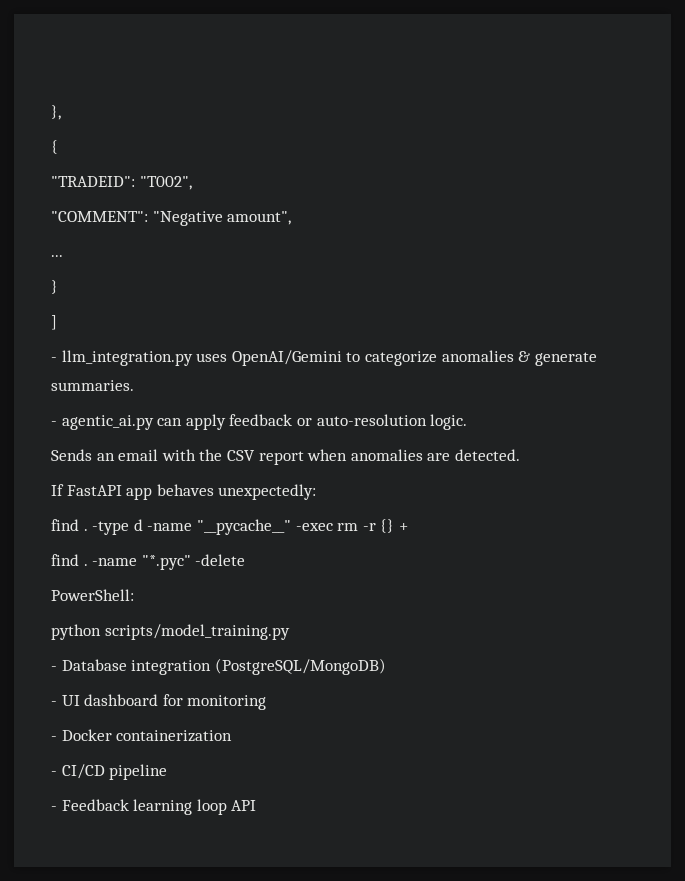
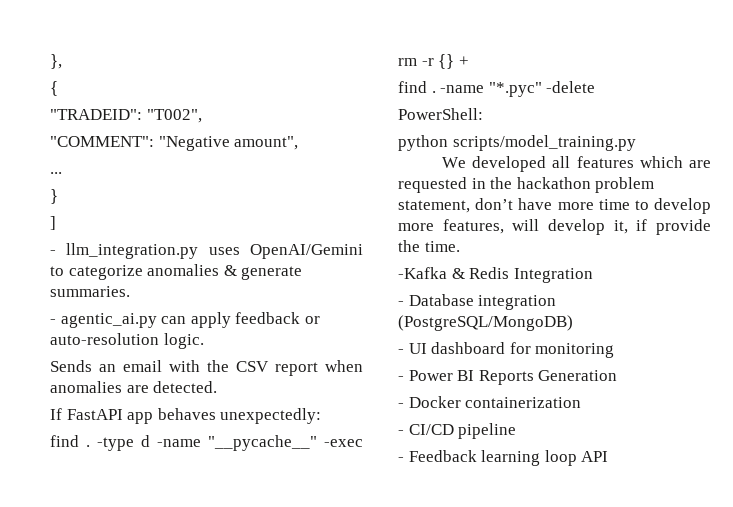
(290, 632) none -> [441,156,711,172] [398,177,655,193] [398,198,711,214] [398,219,711,235] [398,240,460,252] [398,267,593,283] // We developed all features which are requested in the hackathon problem statement, don’t have more time to develop more features, will develop it, if provide the time. // -Kafka & Redis Integration
(267, 702) none -> [398,370,618,385] // - Power BI Reports Generation

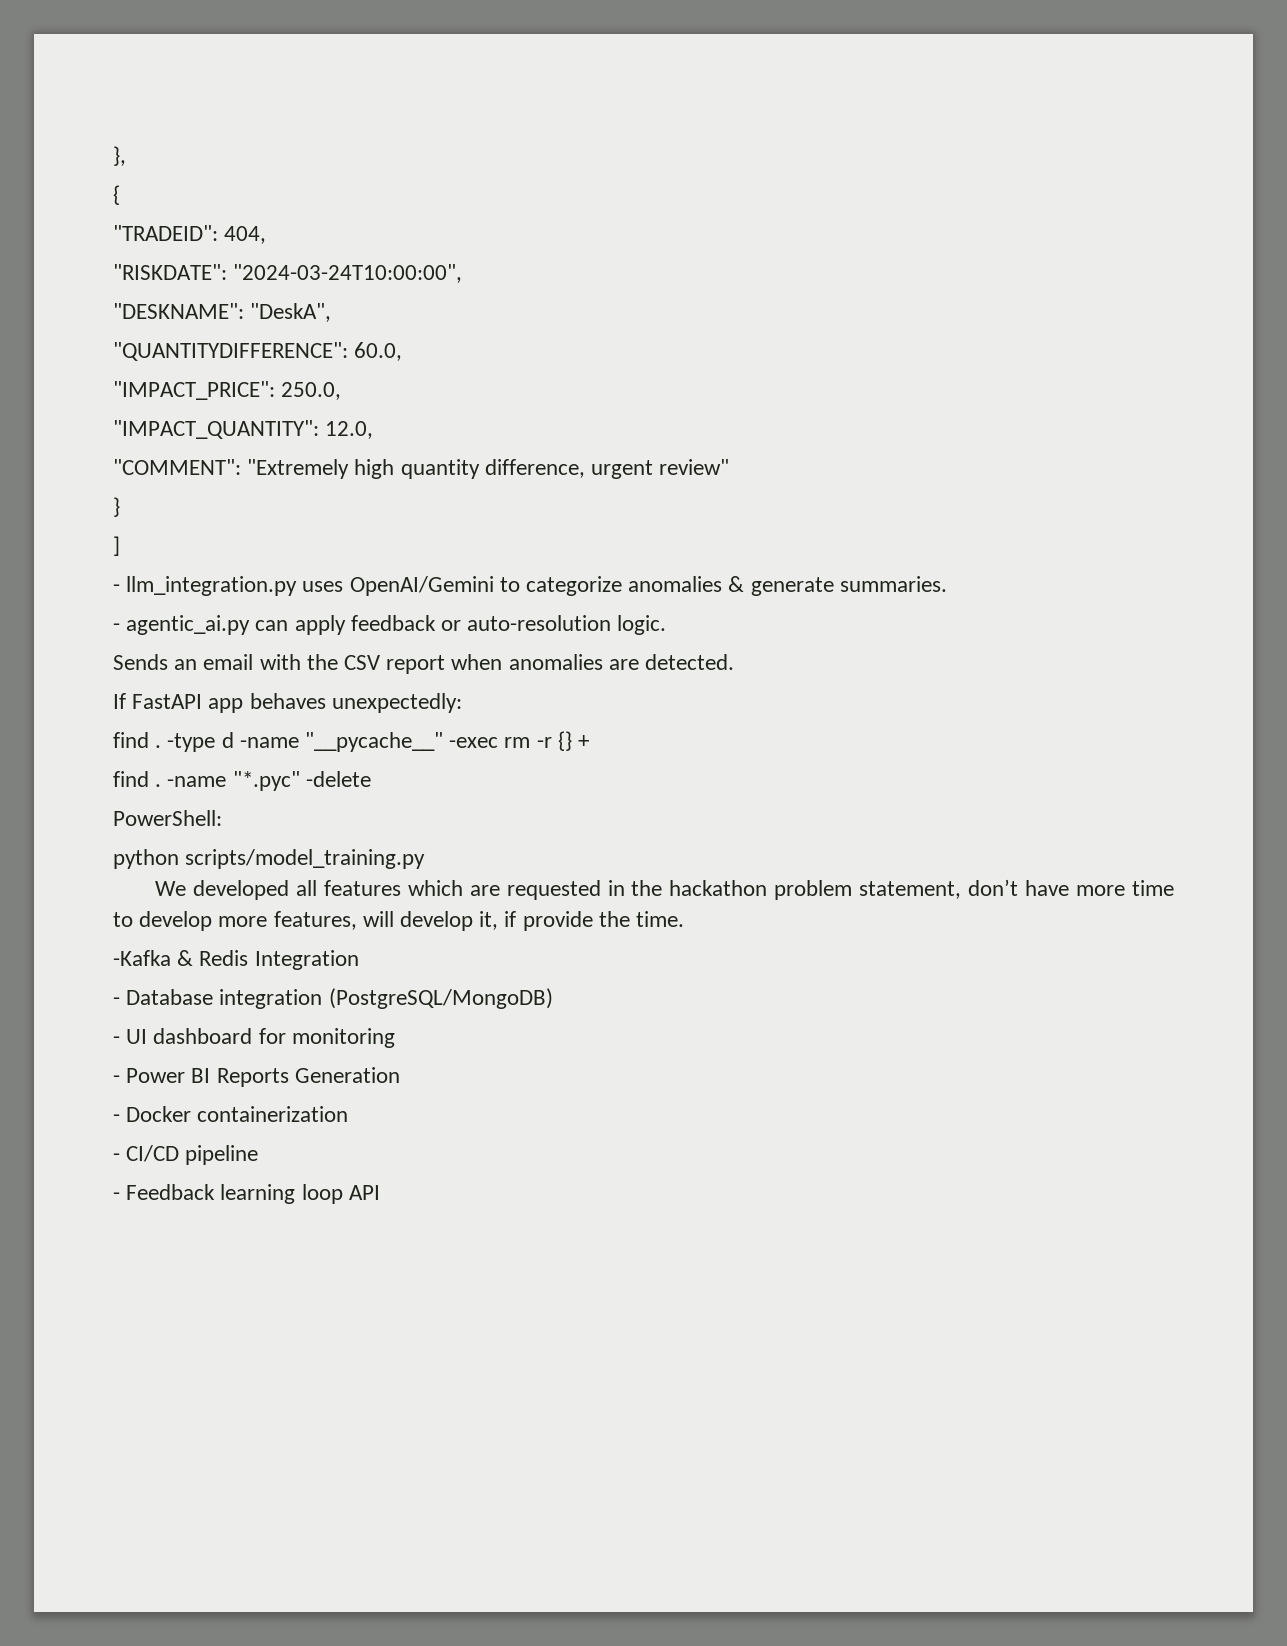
[146,109,202,123] [50,136,299,151] [50,172,62,174] "T002", // "COMMENT": "Negative amount", // ... -> [224,226,267,244] [113,264,463,283] [113,303,332,322] [113,342,403,361] [113,381,342,400] [113,420,374,439] [113,459,730,479] 404, // "RISKDATE": "2024-03-24T10:00:00", // "DESKNAME": "DeskA", // "QUANTITYDIFFERENCE": 60.0, // "IMPACT_PRICE": 250.0, // "IMPACT_QUANTITY": 12.0, // "COMMENT": "Extremely high quantity difference, urgent review"

